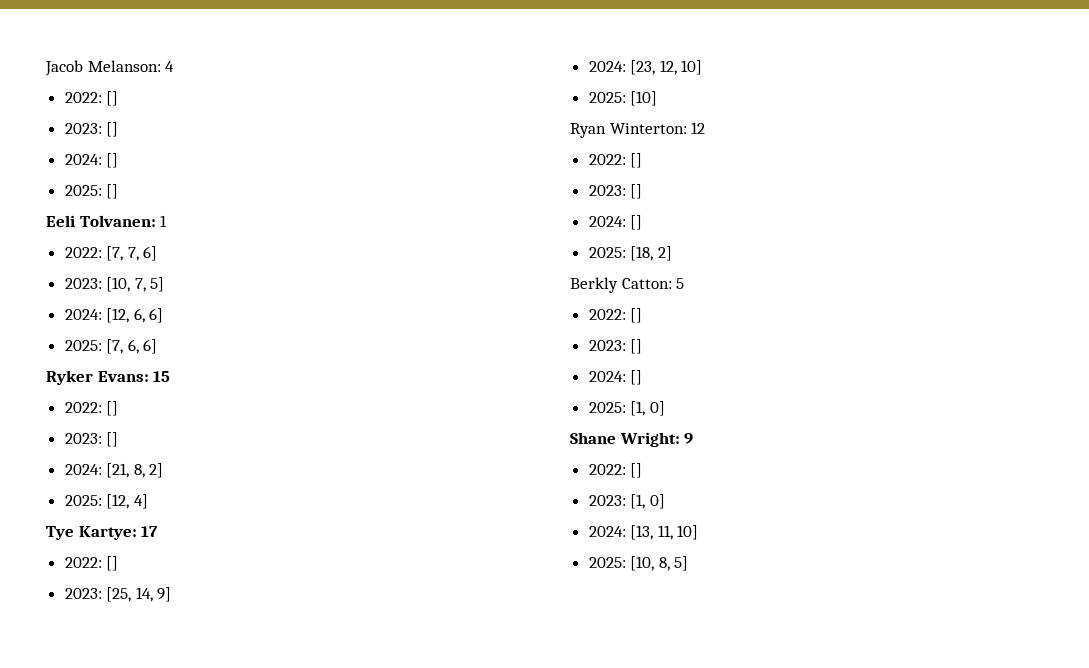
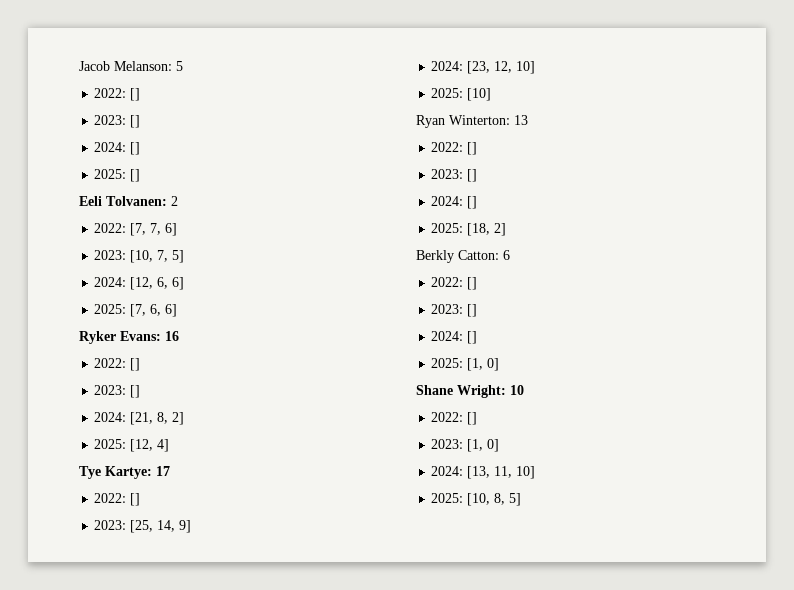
[165,61,175,72] 4 -> [176,61,183,71] 5
[160,215,168,227] 1 -> [171,196,178,206] 2
[153,371,171,382] 15 -> [165,331,179,341] 16
[691,122,706,134] 12 -> [514,115,528,125] 13
[676,278,685,289] 5 -> [503,250,510,260] 6
[684,433,694,444] 9 -> [510,385,524,395] 10

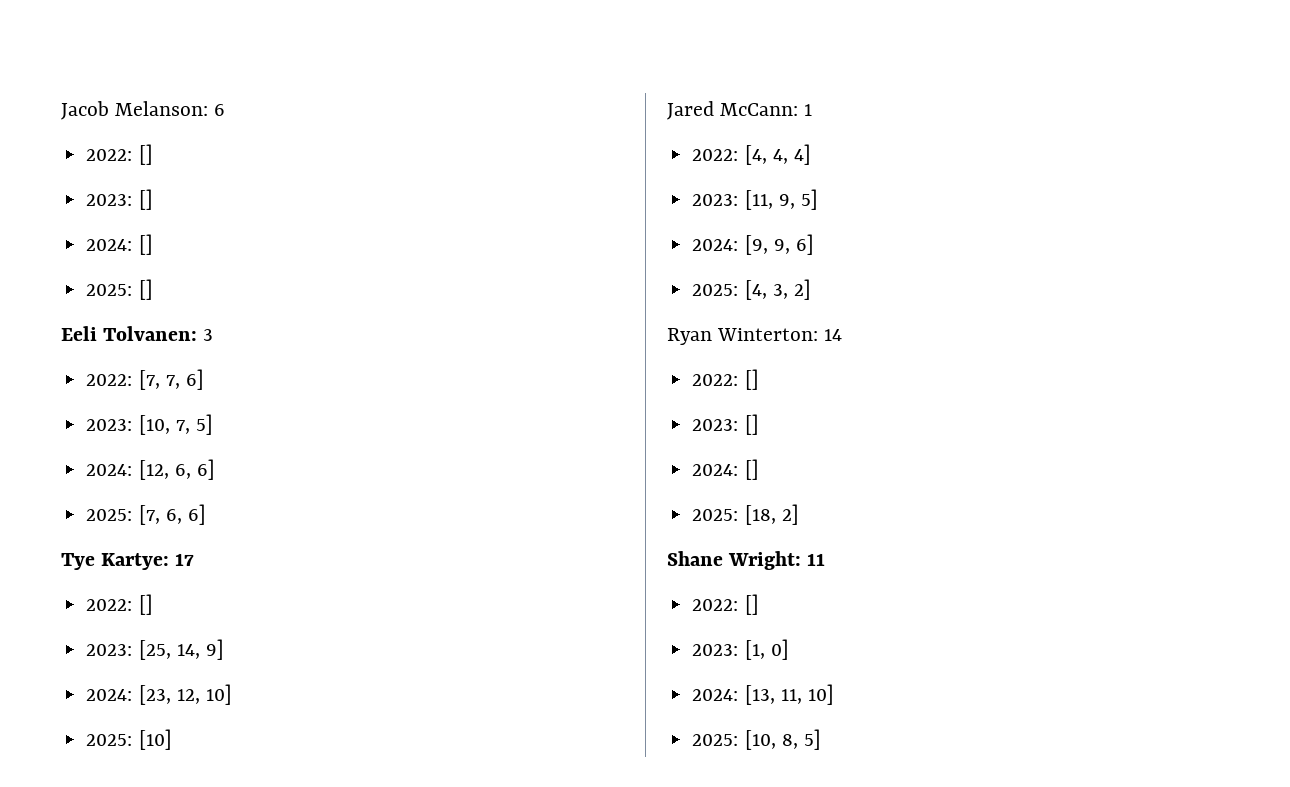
[176,61,183,71] 5 -> [214,104,226,116] 6
[171,196,178,206] 2 -> [203,329,214,341] 3
[79,331,179,344] [94,358,141,371] [94,385,141,398] [94,412,185,425] [94,439,170,452] // Ryker Evans: 16 // 2022: [] // 2023: [] // 2024: [21, 8, 2] // 2025: [12, 4] -> (206, 514) none
(492, 94) none -> [667,101,813,120] [692,144,811,165] [692,189,818,210] [692,234,814,255] [692,279,811,300] // Jared McCann: 1 // 2022: [4, 4, 4] // 2023: [11, 9, 5] // 2024: [9, 9, 6] // 2025: [4, 3, 2]
[514,115,528,125] 13 -> [824,329,843,341] 14
[416,250,510,263] [431,277,478,290] [431,304,478,317] [431,331,478,344] [431,358,500,371] // Berkly Catton: 6 // 2022: [] // 2023: [] // 2024: [] // 2025: [1, 0] -> (799, 514) none
[510,385,524,395] 10 -> [807,553,826,566] 11

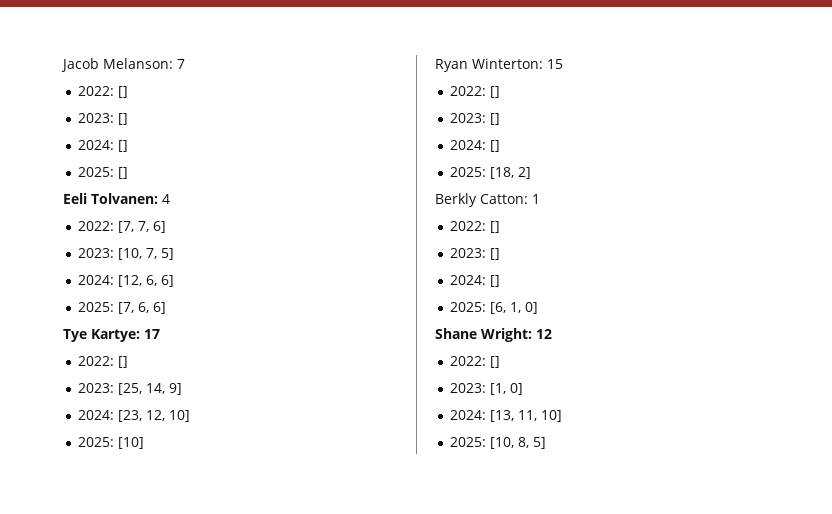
[214,104,226,116] 6 -> [177,59,185,69] 7
[203,329,214,341] 3 -> [161,194,170,204] 4
[667,101,813,120] [692,144,811,165] [692,189,818,210] [692,234,814,255] [692,279,811,300] // Jared McCann: 1 // 2022: [4, 4, 4] // 2023: [11, 9, 5] // 2024: [9, 9, 6] // 2025: [4, 3, 2] -> (145, 443) none
[824,329,843,341] 14 -> [547,59,563,69] 15
(799, 514) none -> [435,193,540,207] [450,221,501,233] [450,248,501,260] [450,275,501,287] [450,302,539,314] // Berkly Catton: 1 // 2022: [] // 2023: [] // 2024: [] // 2025: [6, 1, 0]
[807,553,826,566] 11 -> [536,329,552,339] 12

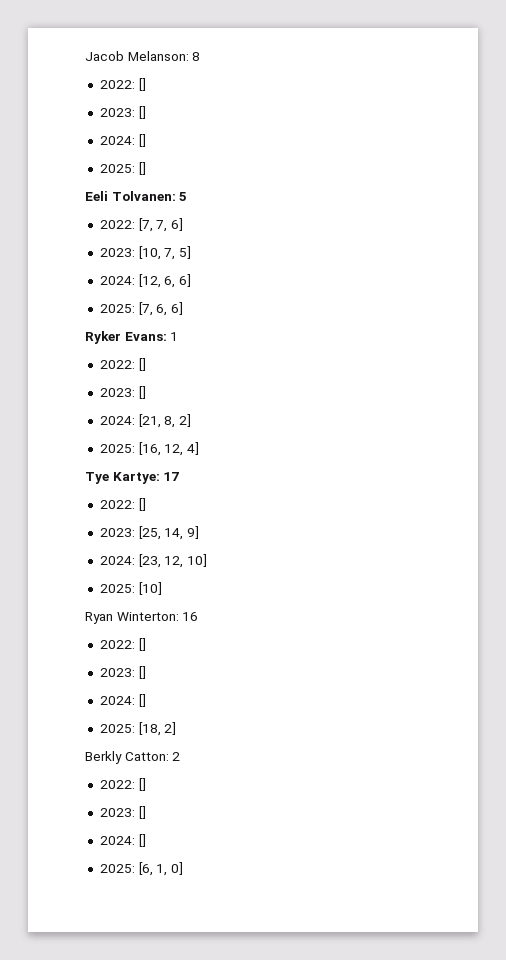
[177,59,185,69] 7 -> [192,52,201,61] 8
[161,194,170,204] 4 -> [179,192,188,201] 5
(167, 308) none -> [85,331,179,344] [99,358,146,371] [99,386,146,399] [99,414,191,428] [99,442,199,456] // Ryker Evans: 1 // 2022: [] // 2023: [] // 2024: [21, 8, 2] // 2025: [16, 12, 4]
[547,59,563,69] 15 -> [182,612,199,621] 16
[532,194,540,204] 1 -> [172,752,181,761] 2
[435,328,552,342] [450,356,501,368] [450,383,524,395] [450,410,563,422] [450,437,547,449] // Shane Wright: 12 // 2022: [] // 2023: [1, 0] // 2024: [13, 11, 10] // 2025: [10, 8, 5] -> (183, 868) none

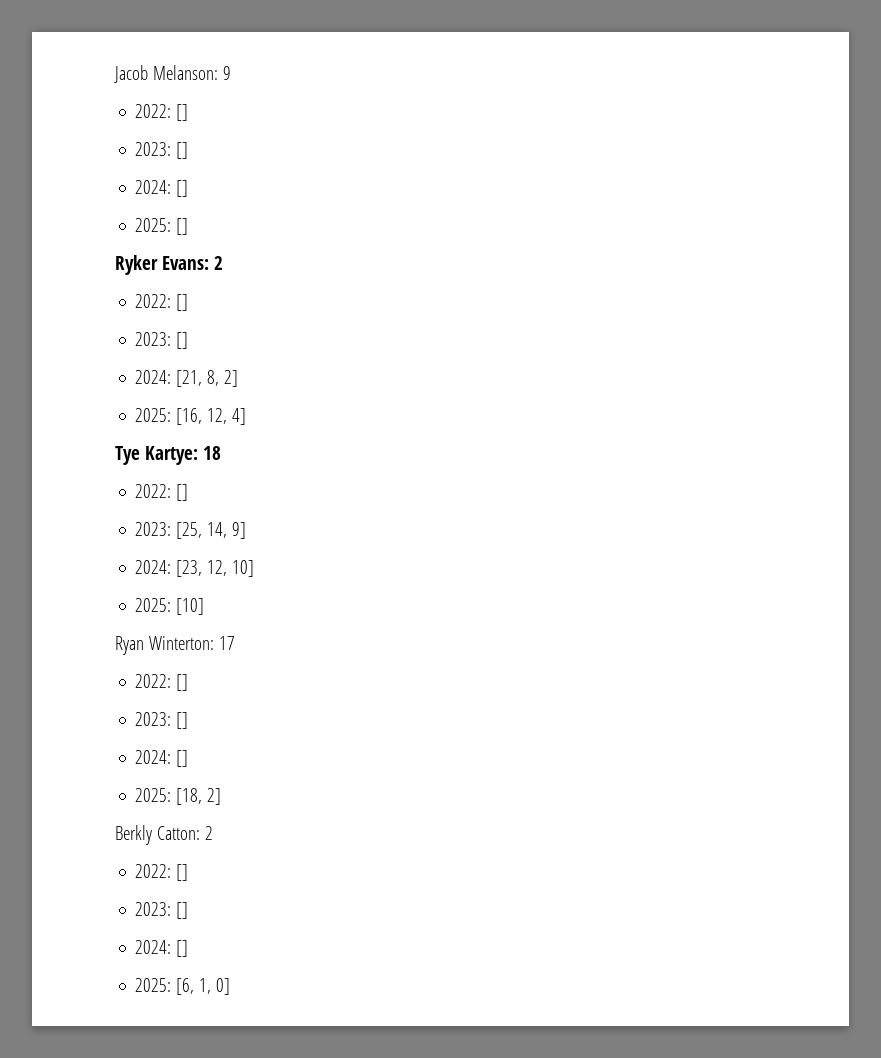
[192,52,201,61] 8 -> [222,66,231,80] 9
[85,191,188,201] [99,218,183,232] [99,246,191,260] [99,274,191,288] [99,302,183,316] // Eeli Tolvanen: 5 // 2022: [7, 7, 6] // 2023: [10, 7, 5] // 2024: [12, 6, 6] // 2025: [7, 6, 6] -> (189, 226) none
[170,332,179,341] 1 -> [213,256,223,270] 2
[163,472,180,481] 17 -> [202,446,221,460] 18
[182,612,199,621] 16 -> [218,636,235,650] 17

